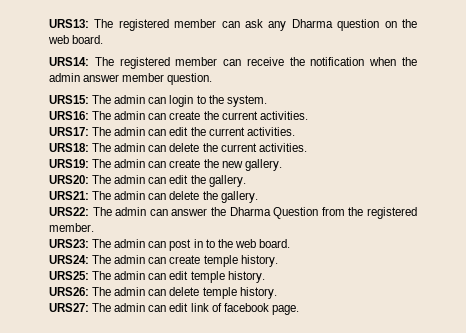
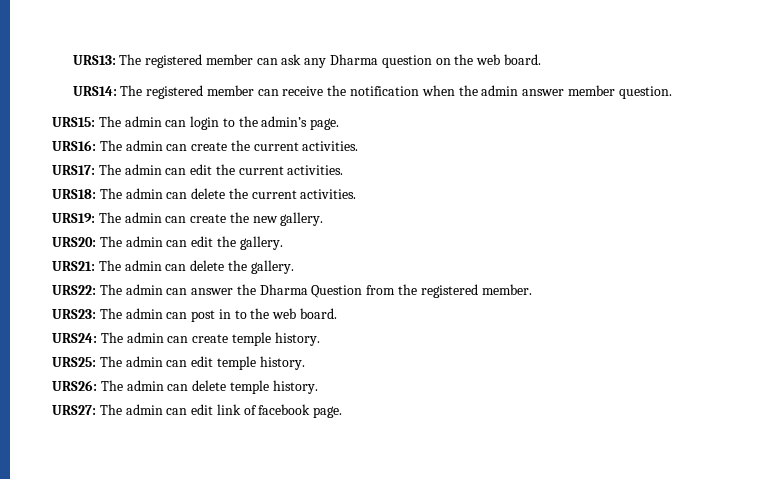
[226,95,267,107] system. -> [261,116,340,130] admin’s page.

